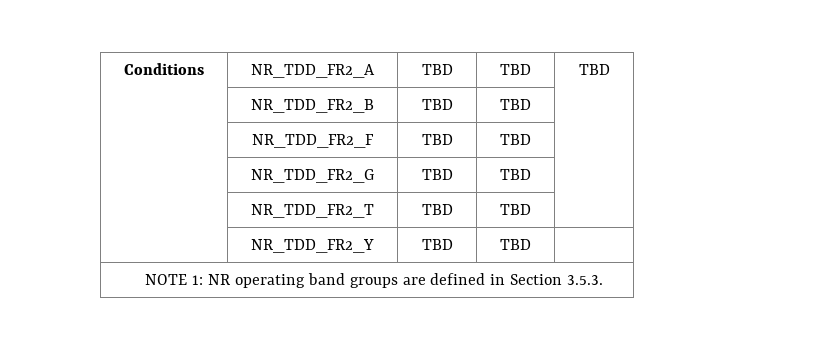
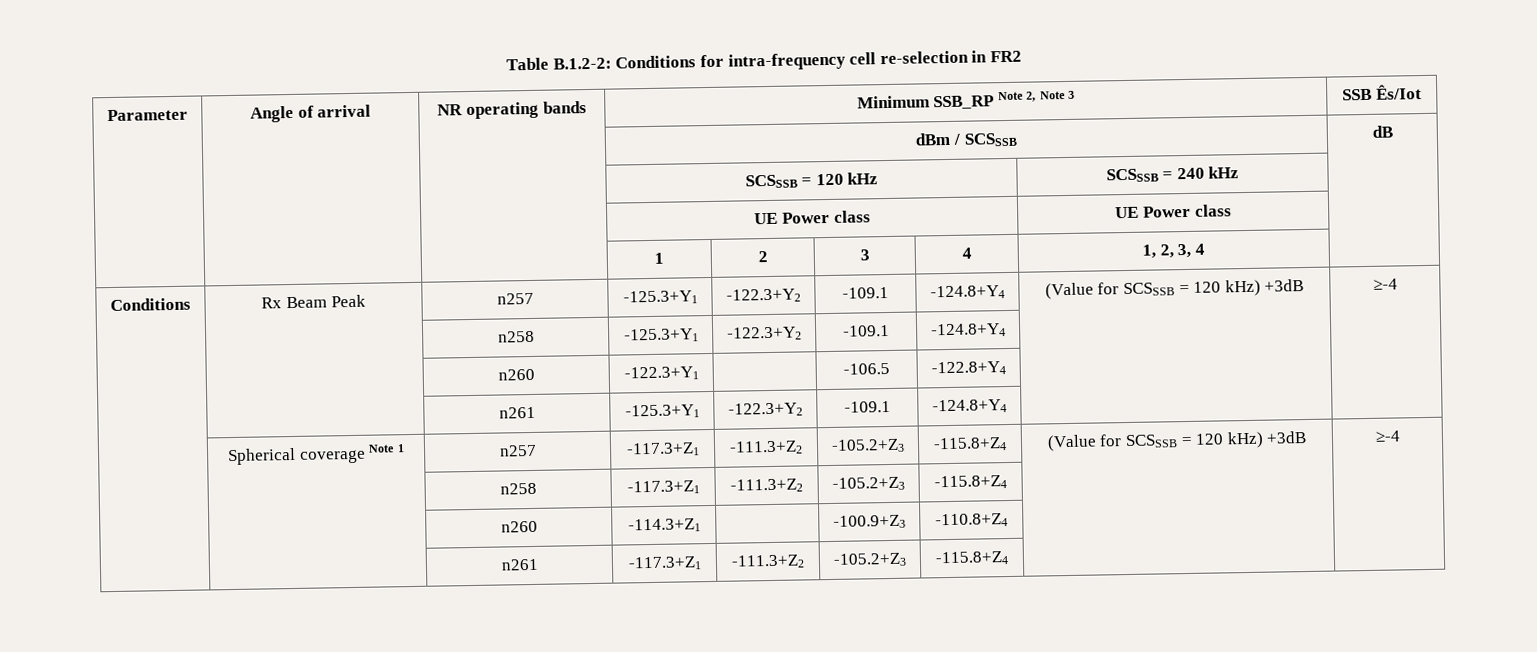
[124,63,204,75] [251,64,375,78] [421,64,453,75] [500,64,531,75] [578,64,610,75] [251,99,374,113] [421,99,453,110] [500,99,531,110] [252,134,374,148] [421,134,453,145] [500,134,531,145] [251,169,374,183] [421,169,453,180] [500,169,531,180] [251,204,374,218] [421,204,453,215] [500,204,531,215] [251,239,374,253] [421,239,453,250] [500,239,531,250] [145,273,603,288] Conditions | NR_TDD_FR2_A | TBD | TBD | TBD // | NR_TDD_FR2_B | TBD | TBD | // | NR_TDD_FR2_F | TBD | TBD | // | NR_TDD_FR2_G | TBD | TBD | // | NR_TDD_FR2_T | TBD | TBD | // | NR_TDD_FR2_Y | TBD | TBD | // NOTE 1: NR operating band groups are defined in Section 3.5.3. -> [506,50,1022,71] [107,108,188,122] [249,104,372,123] [437,101,587,120] [856,90,1076,110] [1342,84,1422,101] [915,132,1018,147] [1371,125,1393,138] [744,172,879,189] [1105,166,1240,183] [754,210,871,225] [1115,204,1232,219] [654,252,664,264] [757,251,768,263] [859,249,870,261] [961,247,972,259] [1142,243,1205,259] [110,297,191,312] [261,294,366,309] [496,292,534,305] [622,290,698,305] [726,288,801,303] [842,286,889,299] [930,285,1005,300] [1044,279,1305,300] [1372,278,1398,290] [497,330,535,343] [623,328,699,343] [727,326,802,341] [843,324,890,337] [930,323,1006,338] [497,368,535,381] [623,366,699,381] [843,362,890,375] [931,361,1006,376] [498,406,536,419] [624,404,700,419] [728,402,803,417] [844,400,891,413] [932,399,1007,414] [227,444,405,466] [498,444,537,457] [625,442,700,457] [729,440,803,455] [831,438,905,453] [933,437,1007,452] [1046,430,1308,452] [1374,430,1401,442] [499,482,537,495] [626,480,700,495] [730,478,803,493] [832,476,905,491] [934,475,1007,490] [500,520,538,533] [627,518,701,533] [833,514,906,529] [935,513,1008,528] [500,558,539,571] [627,556,702,571] [731,554,805,569] [833,552,907,567] [935,551,1009,566] Table B.1.2-2: Conditions for intra-frequency cell re-selection in FR2 // Parameter | Angle of arrival | NR operating bands | Minimum SSB_RP Note 2, Note 3 | SSB Ês/Iot // | | | dBm / SCSSSB | dB // | | | SCSSSB = 120 kHz | SCSSSB = 240 kHz | // | | | UE Power class | UE Power class | // | | | 1 | 2 | 3 | 4 | 1, 2, 3, 4 | // Conditions | Rx Beam Peak | n257 | -125.3+Y1 | -122.3+Y2 | -109.1 | -124.8+Y4 | (Value for SCSSSB = 120 kHz) +3dB | ≥-4 // | | n258 | -125.3+Y1 | -122.3+Y2 | -109.1 | -124.8+Y4 | | // | | n260 | -122.3+Y1 | | -106.5 | -122.8+Y4 | | // | | n261 | -125.3+Y1 | -122.3+Y2 | -109.1 | -124.8+Y4 | | // | Spherical coverage Note 1 | n257 | -117.3+Z1 | -111.3+Z2 | -105.2+Z3 | -115.8+Z4 | (Value for SCSSSB = 120 kHz) +3dB | ≥-4 // | | n258 | -117.3+Z1 | -111.3+Z2 | -105.2+Z3 | -115.8+Z4 | | // | | n260 | -114.3+Z1 | | -100.9+Z3 | -110.8+Z4 | | // | | n261 | -117.3+Z1 | -111.3+Z2 | -105.2+Z3 | -115.8+Z4 | |

